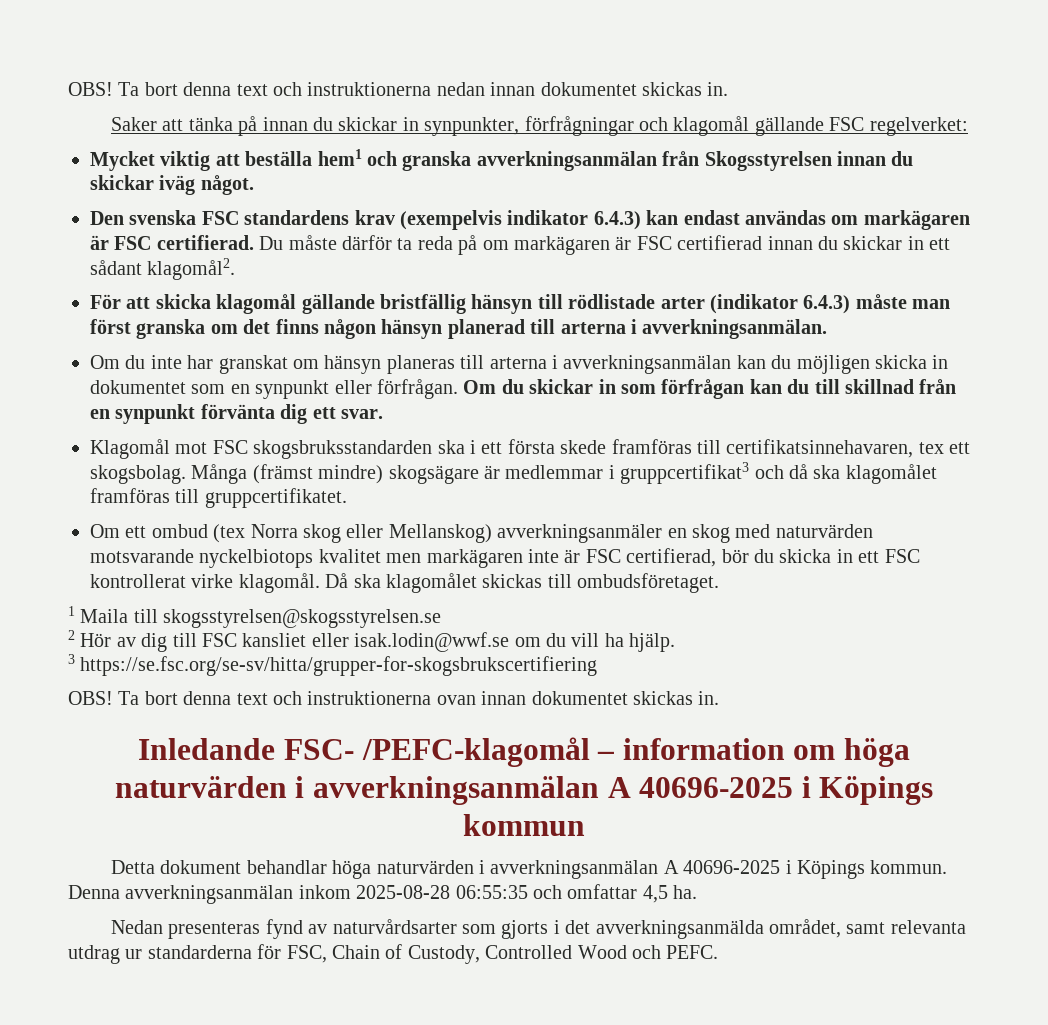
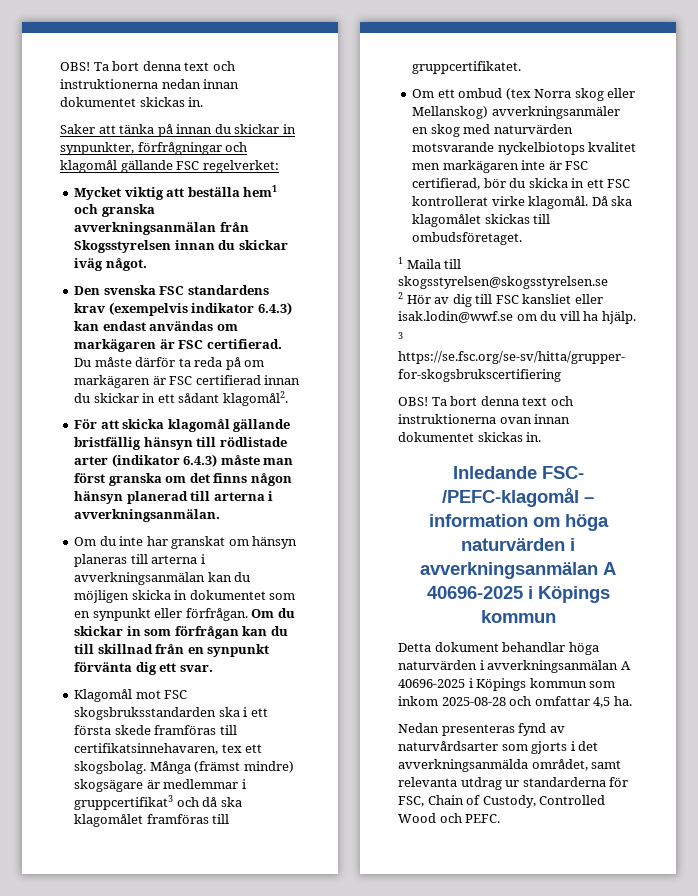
[870,860,948,874] [68,885,294,904] kommun. Denna avverkningsanmälan -> [529,678,616,688] kommun som
[455,885,528,899] 06:55:35 -> (506, 701) none

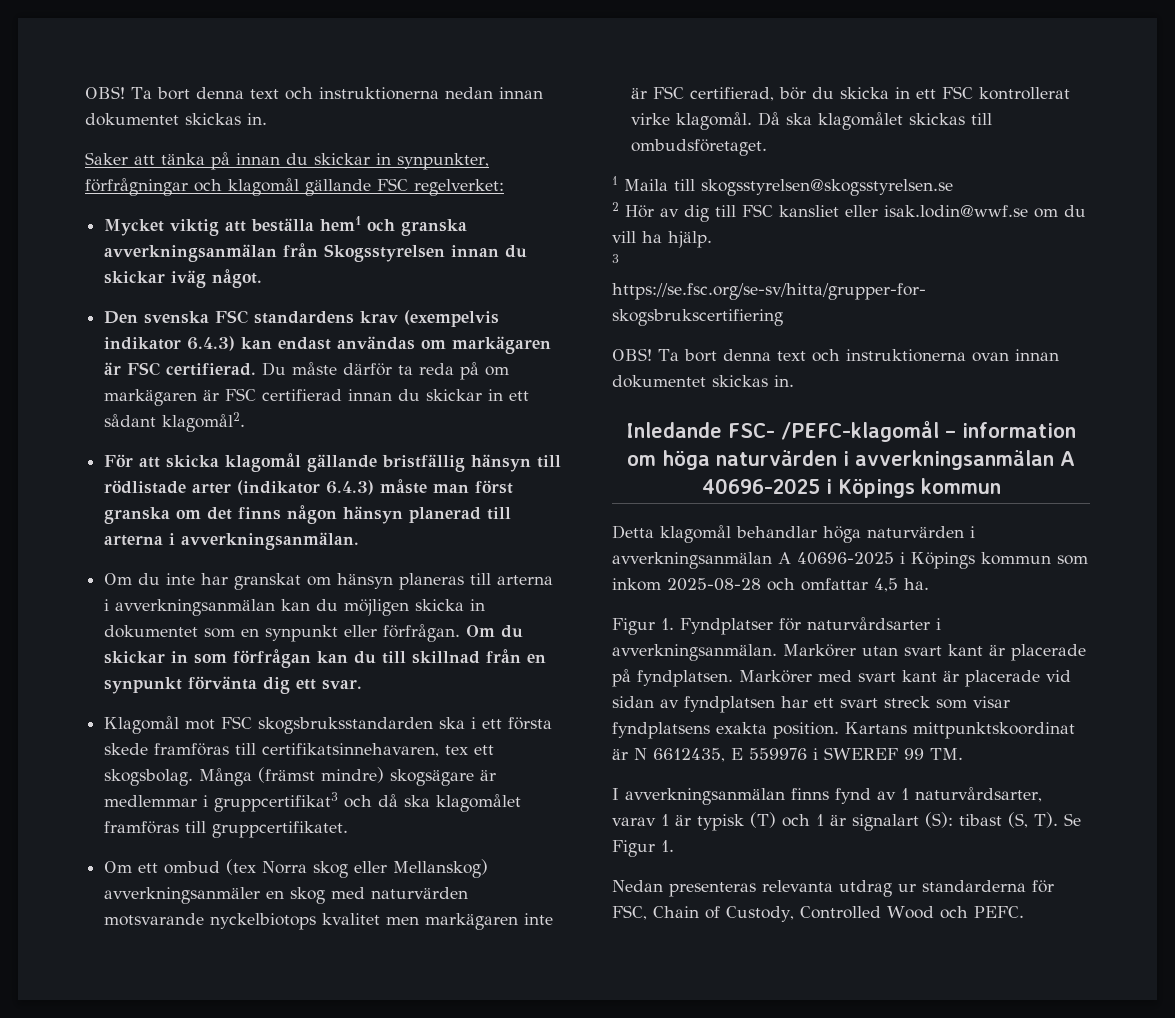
[434,642,499,652] dokument -> [660,525,731,543] klagomål
[398,723,565,736] [398,741,599,754] [398,759,622,772] Nedan presenteras fynd av naturvårdsarter som gjorts i det avverkningsanmälda området, samt -> [612,617,941,635] [612,644,1086,661] [612,669,1071,687] [612,696,1010,713] [612,722,1075,739] [612,747,963,762] [612,787,1042,805] [612,812,1081,831] [612,840,674,857] [612,880,756,897] Figur 1. Fyndplatser för naturvårdsarter i avverkningsanmälan. Markörer utan svart kant är placerade på fyndplatsen. Markörer med svart kant är placerade vid sidan av fyndplatsen har ett svart streck som visar fyndplatsens exakta position. Kartans mittpunktskoordinat är N 6612435, E 559976 i SWEREF 99 TM. // I avverkningsanmälan finns fynd av 1 naturvårdsarter, varav 1 är typisk (T) och 1 är signalart (S): tibast (S, T). Se Figur 1. // Nedan presenteras

